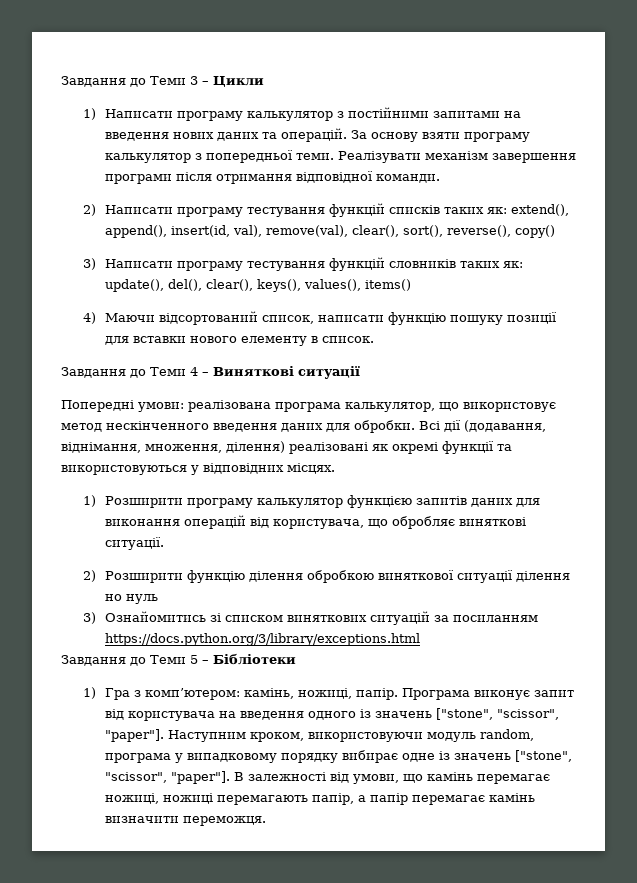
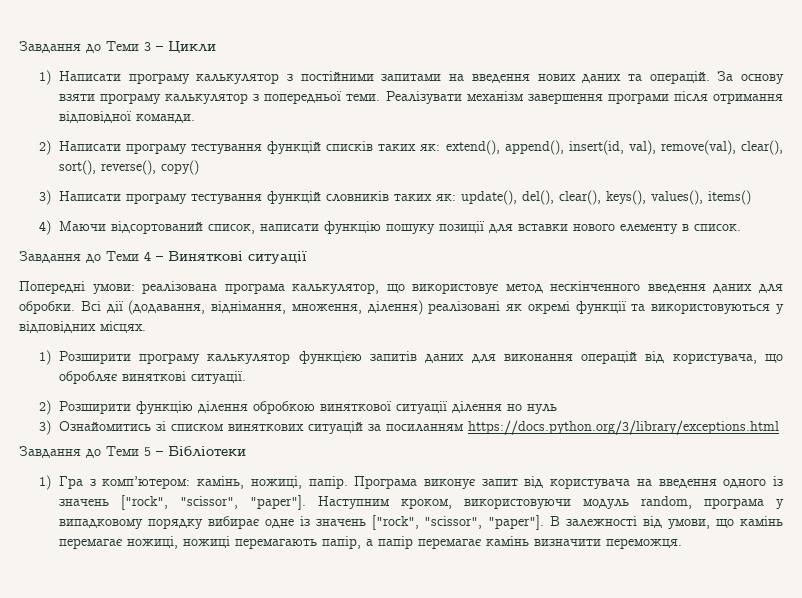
[435,708,493,720] ["stone", -> [120,495,168,510] ["rock",
[514,750,572,762] ["stone", -> [371,515,419,530] ["rock",

